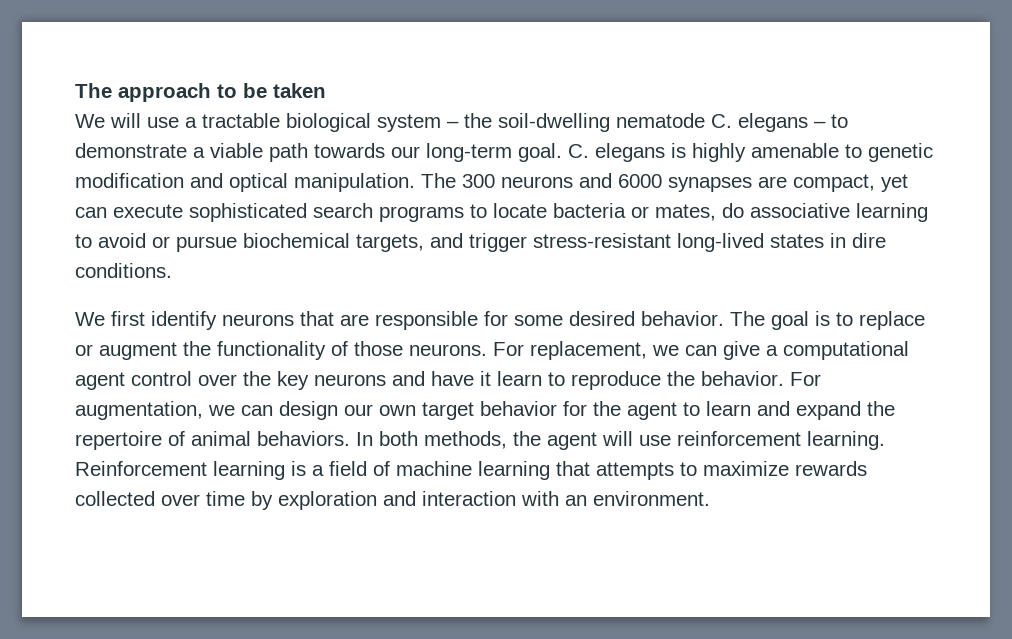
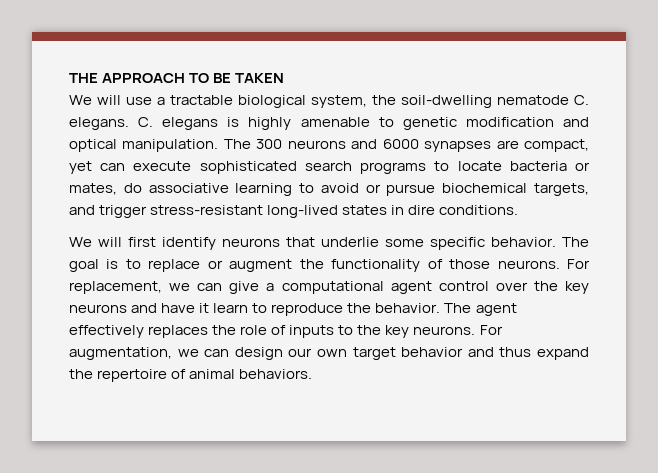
[75,83,326,102] The approach to be taken -> [69,73,285,83] THE APPROACH TO BE TAKEN
[377,114,459,132] system – -> [311,95,367,108] system,
[738,113,848,132] [75,143,562,162] elegans – to demonstrate a viable path towards our long-term goal. -> [69,117,129,130] elegans.
(105, 319) none -> [98,237,122,247] will
[340,311,635,330] are responsible for some desired -> [321,237,485,250] underlie some specific
(784, 378) none -> [444,303,517,316] [69,325,476,338] The agent effectively replaces the role of inputs to the key neurons.
[563,401,790,420] for the agent to learn and -> [467,347,532,357] and thus
[356,431,885,450] [75,461,867,480] [75,491,710,510] In both methods, the agent will use reinforcement learning. Reinforcement learning is a field of machine learning that attempts to maximize rewards collected over time by exploration and interaction with an environment. -> (313, 374) none

